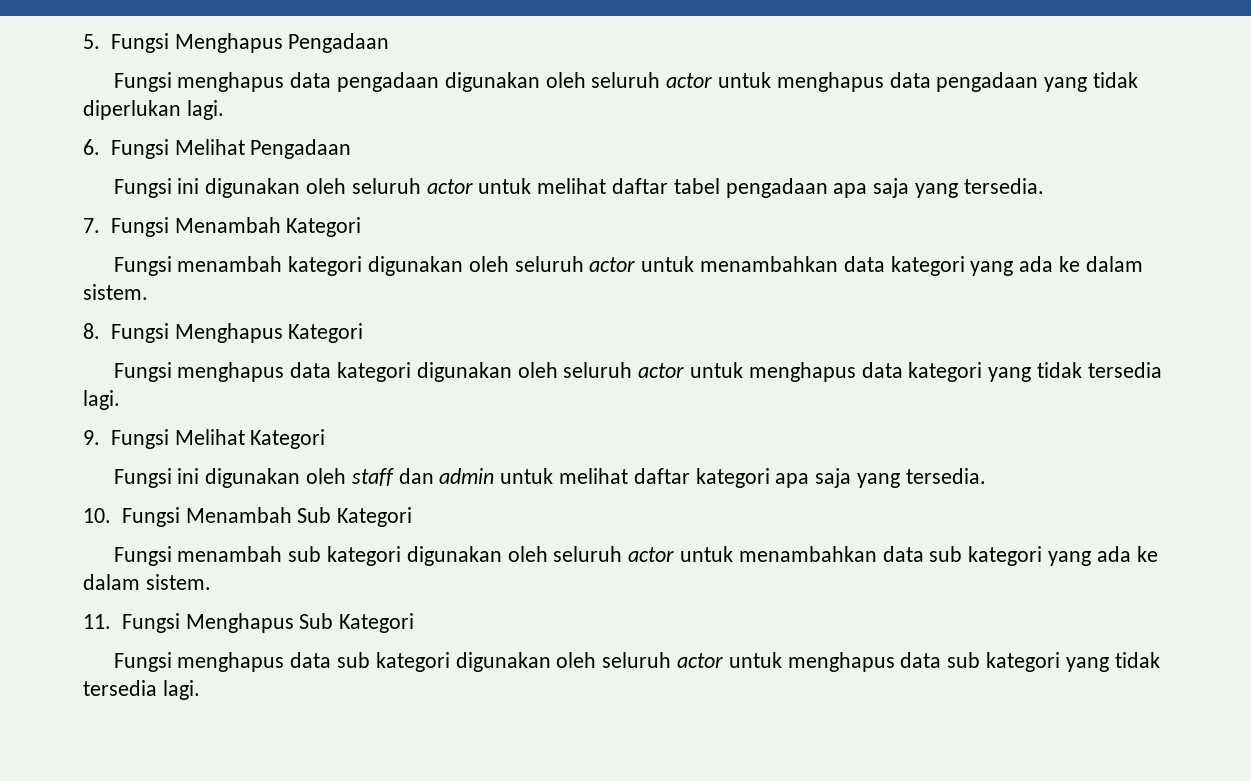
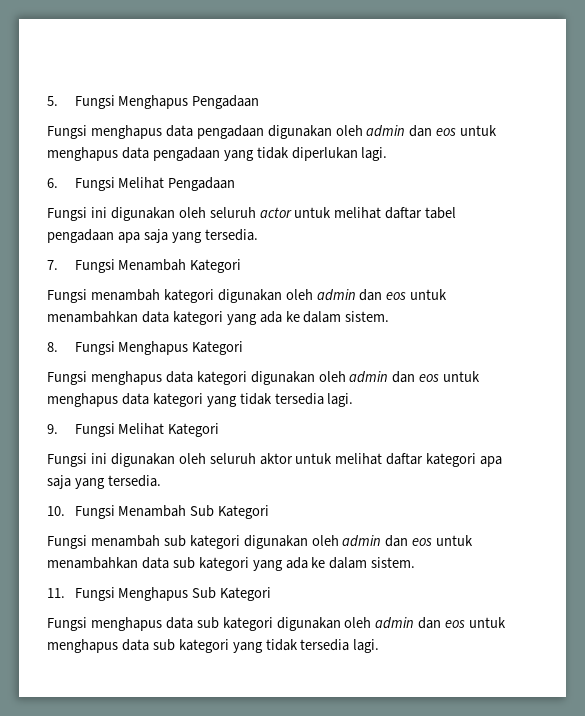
[591,72,713,88] seluruh actor -> [366,125,457,137] admin dan eos
[514,256,636,272] seluruh actor -> [316,289,407,301] admin dan eos
[563,362,685,378] seluruh actor -> [349,371,440,383] admin dan eos
[351,468,495,486] staff dan admin -> [209,453,293,465] seluruh aktor
[553,546,675,562] seluruh actor -> [342,535,433,547] admin dan eos
[602,652,724,668] seluruh actor -> [375,617,466,629] admin dan eos

